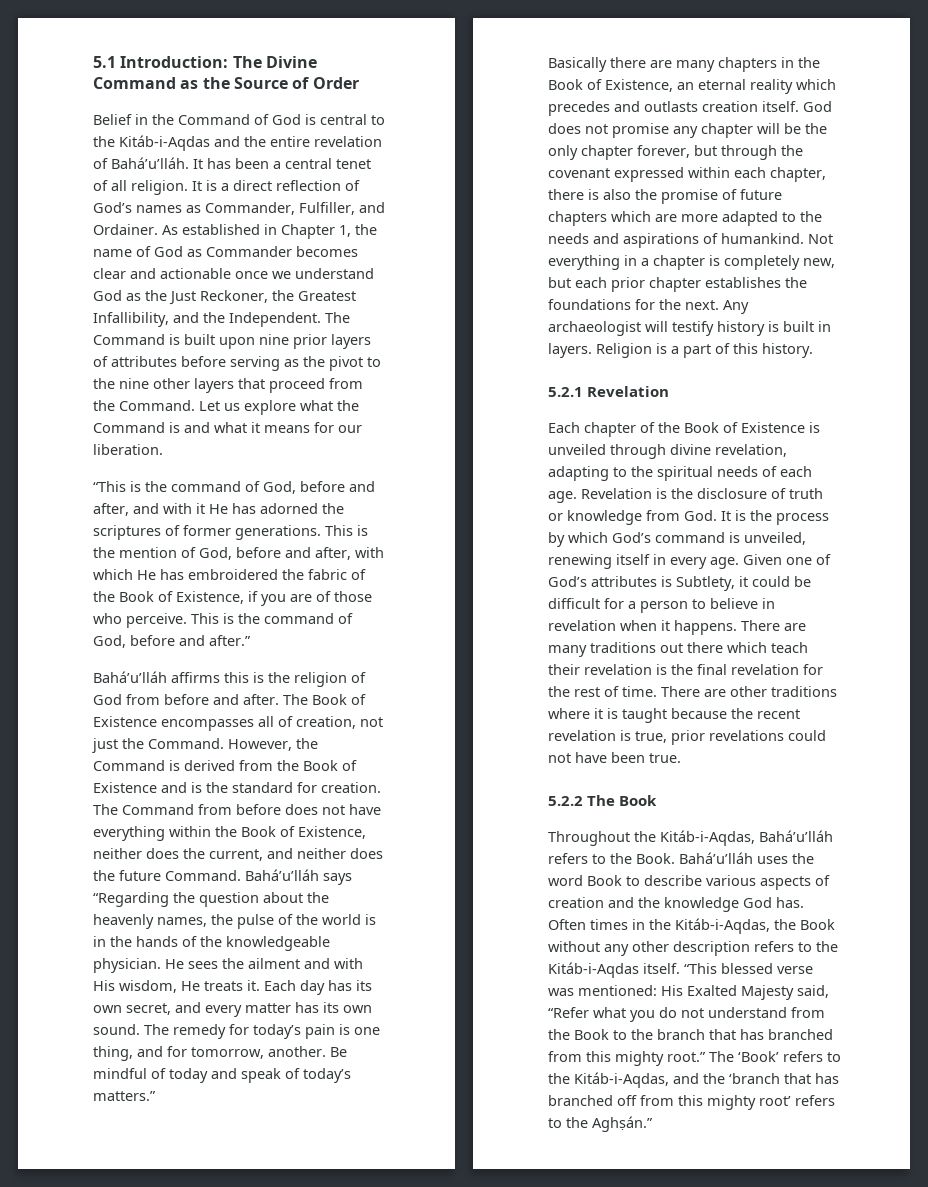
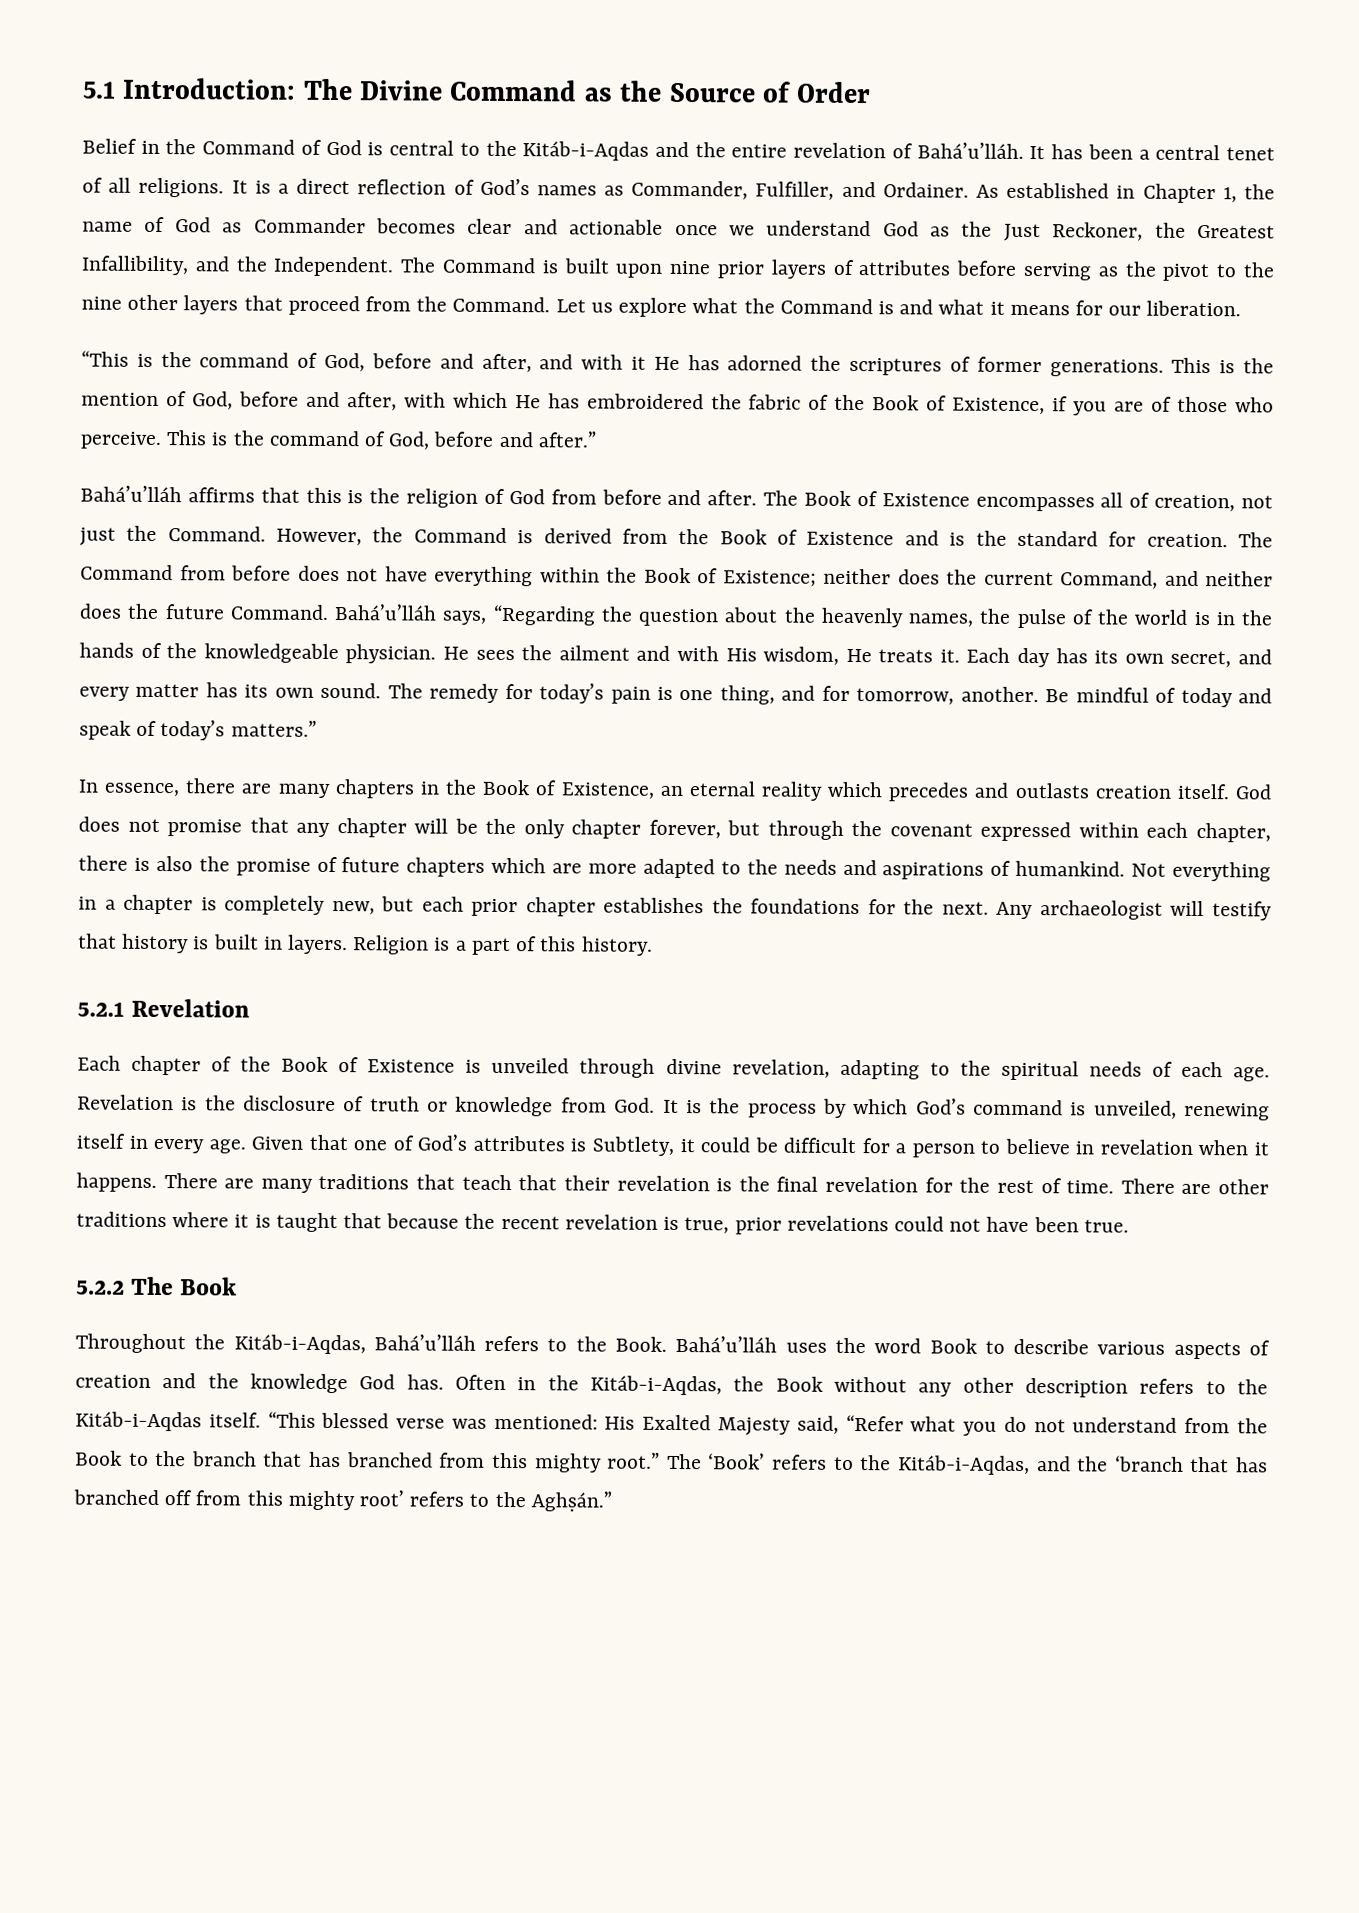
[131,180,188,195] religion. -> [138,177,225,198] religions.
(220, 677) none -> [260,487,300,503] that
[298,826,366,839] [93,848,263,861] Existence, neither does the current, -> [722,568,1158,589] Existence; neither does the current Command,
[323,873,352,885] says -> [442,610,487,625] says,
[548,57,607,72] Basically -> [78,779,180,797] In essence,
(669, 130) none -> [249,817,289,833] that
(714, 328) none -> [78,933,117,949] that
(782, 559) none -> [308,1134,348,1151] that
[660,642,808,653] out there which teach -> [416,1174,558,1191] that teach that
(667, 715) none -> [343,1213,383,1229] that
[590,919,628,930] times -> (506, 1382) none

